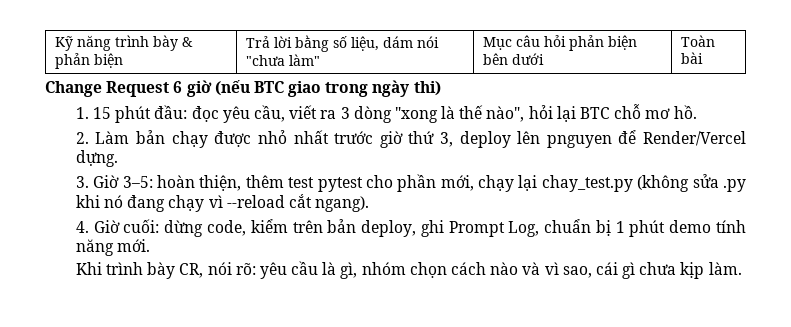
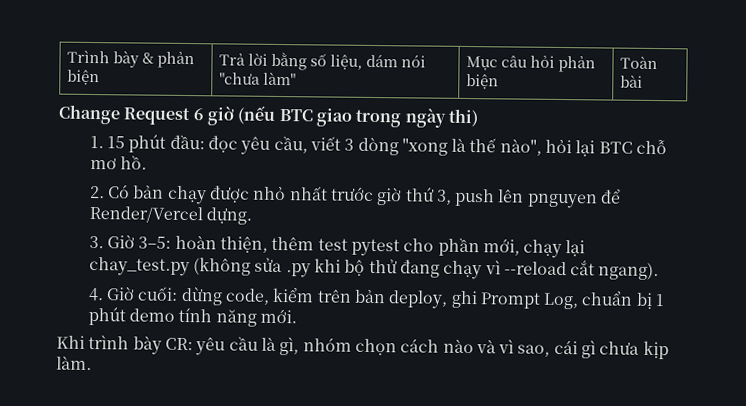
[54,35,149,51] Kỹ năng trình -> [67,49,111,64] Trình
[482,53,544,65] bên dưới -> (500, 81) none
[320,110,337,119] ra -> (341, 143) none
[95,131,130,144] Làm -> [107,184,130,199] Có
[459,131,511,148] deploy -> [454,188,496,207] push
[104,195,124,208] nó -> [344,258,398,276] bộ thử
[179,262,256,278] CR, nói rõ: -> [164,337,193,351] CR:

